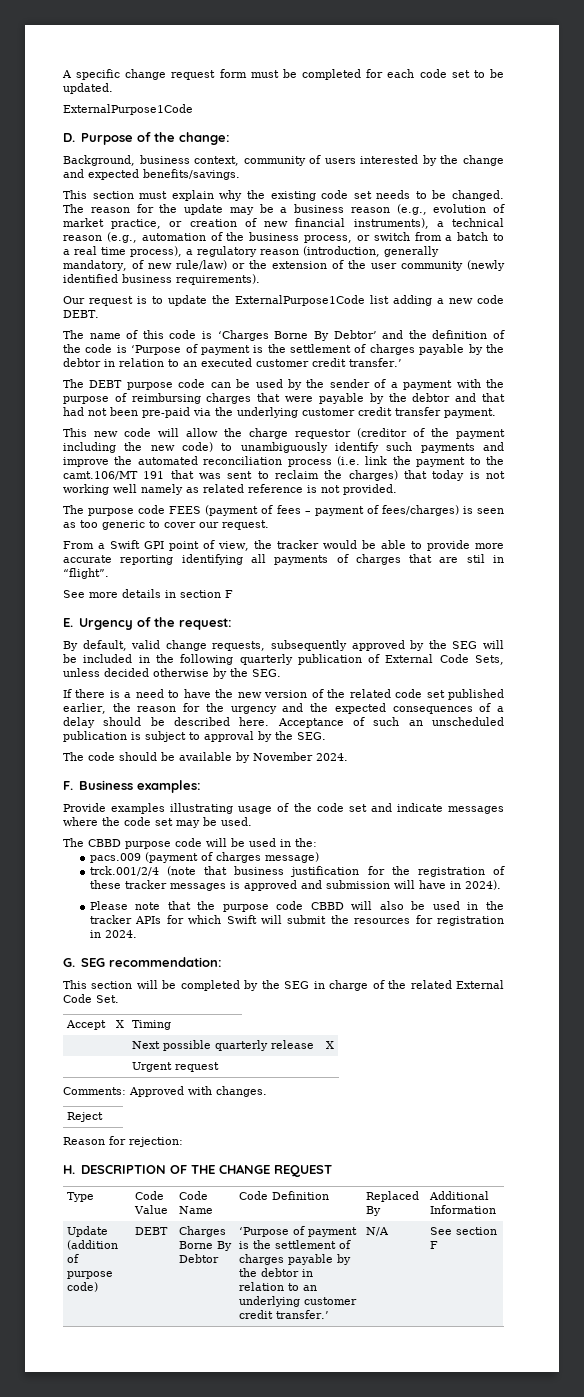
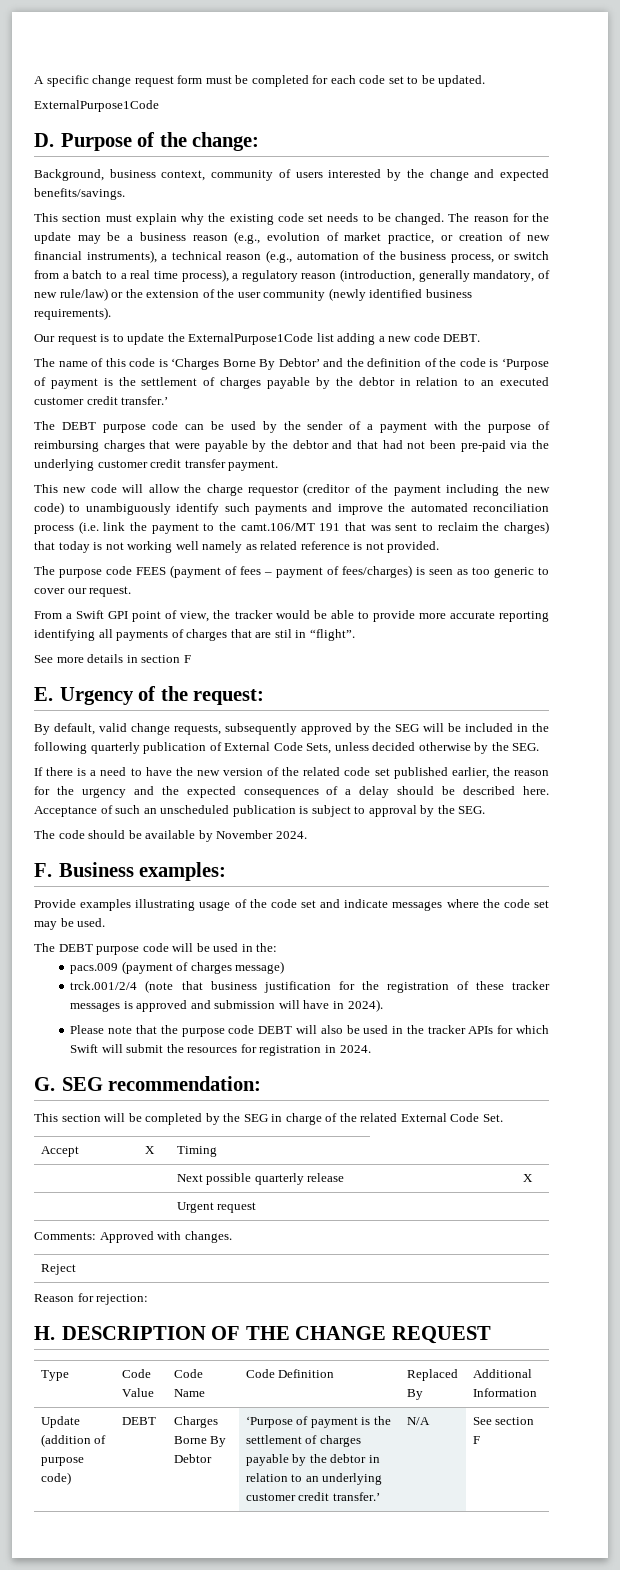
[88,839,121,847] CBBD -> [58,944,93,952] DEBT
[310,902,344,910] CBBD -> [258,1026,293,1034] DEBT

